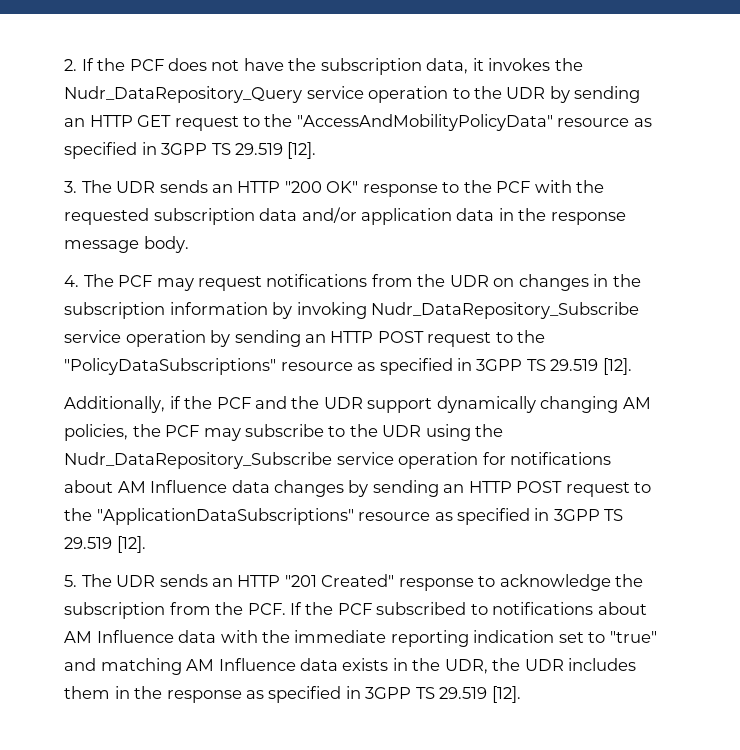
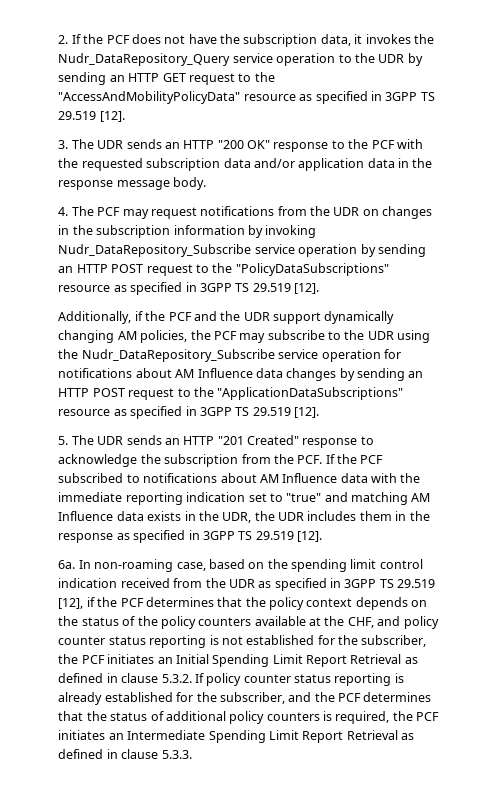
(521, 694) none -> [58,559,423,572] [58,578,436,591] [58,597,428,610] [58,616,439,629] [58,635,427,648] [58,654,418,667] [58,673,404,686] [58,692,432,705] [58,711,440,724] [58,730,415,743] [58,749,192,759] // 6a. In non-roaming case, based on the spending limit control indication received from the UDR as specified in 3GPP TS 29.519 [12], if the PCF determines that the policy context depends on the status of the policy counters available at the CHF, and policy counter status reporting is not established for the subscriber, the PCF initiates an Initial Spending Limit Report Retrieval as defined in clause 5.3.2. If policy counter status reporting is already established for the subscriber, and the PCF determines that the status of additional policy counters is required, the PCF initiates an Intermediate Spending Limit Report Retrieval as defined in clause 5.3.3.

